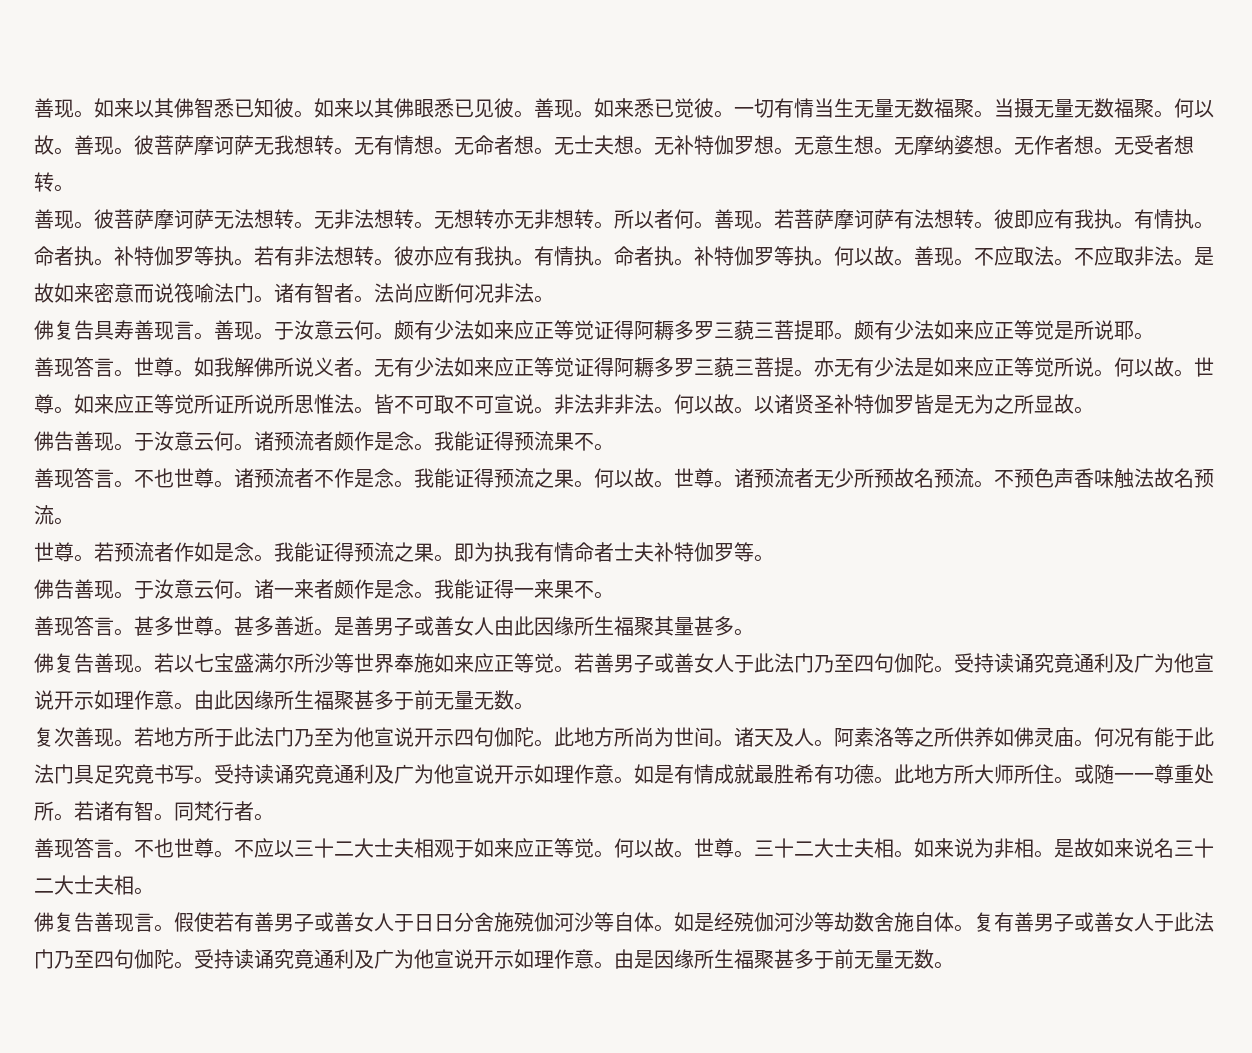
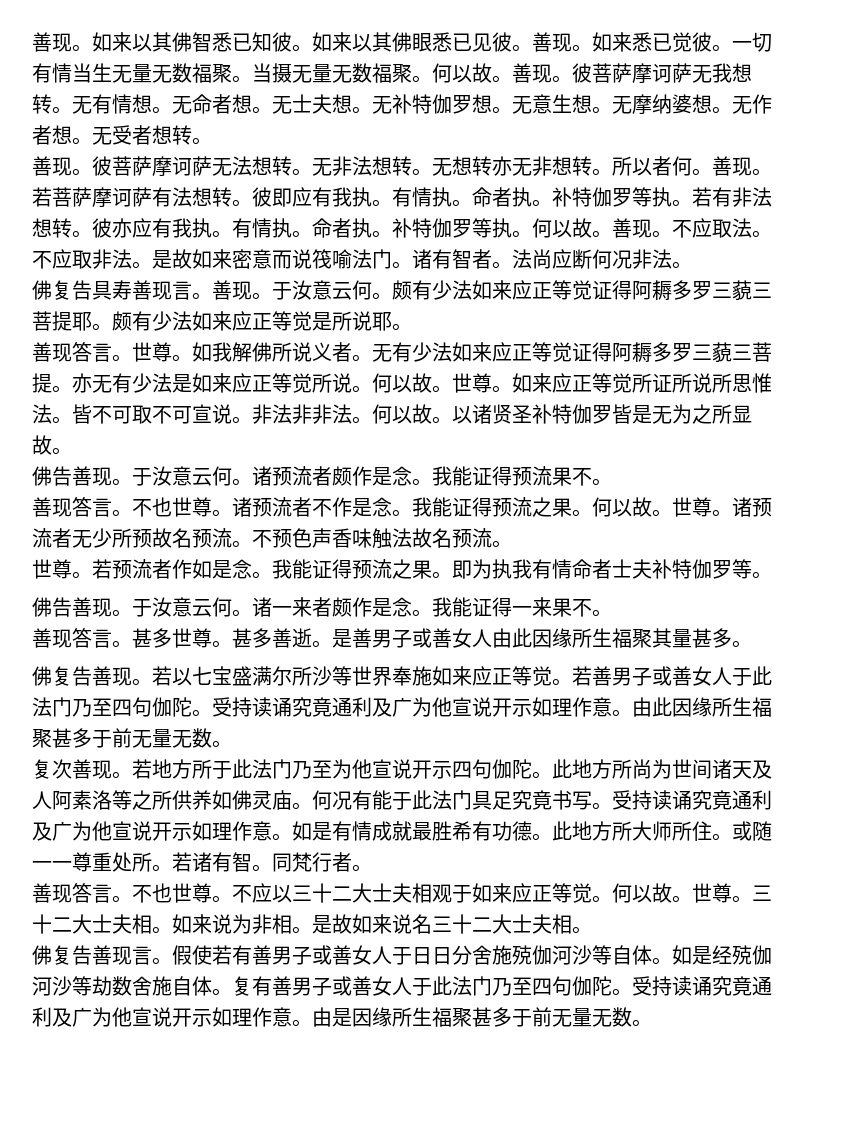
[714,739,734,747] 。 -> (712, 769) none
[814,739,834,747] 。 -> (52, 800) none

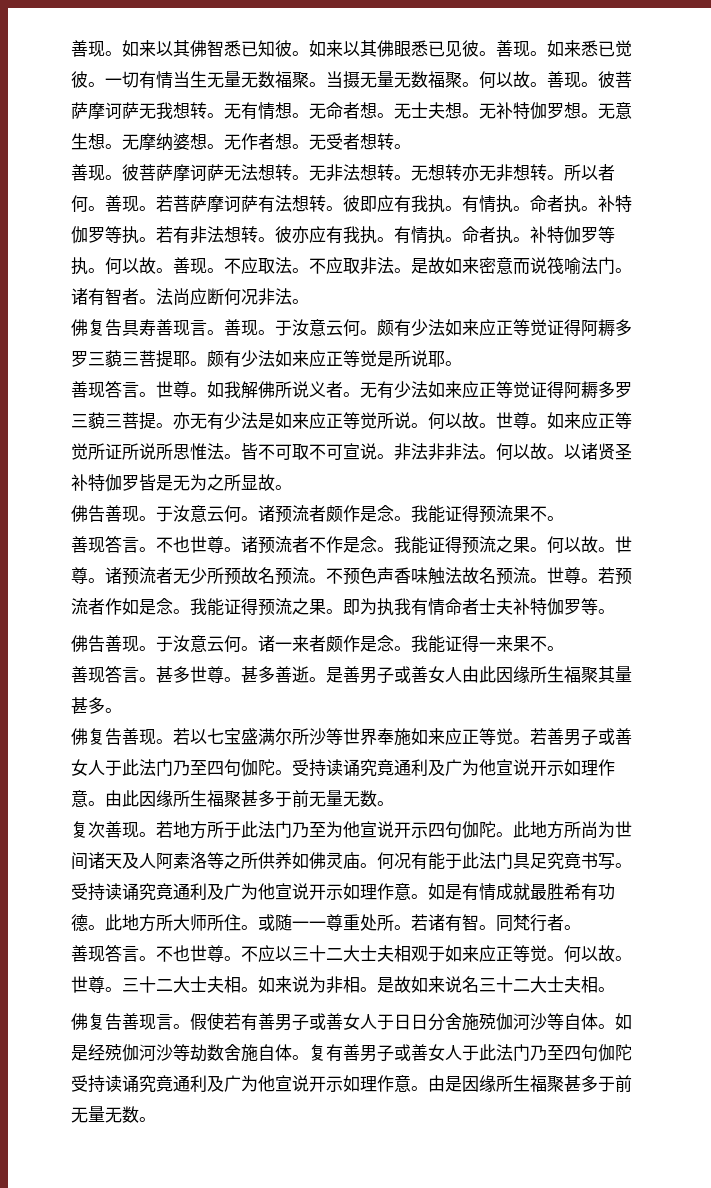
(512, 544) // -> (547, 580) none
[612,988,632,996] 。 -> (632, 1052) none

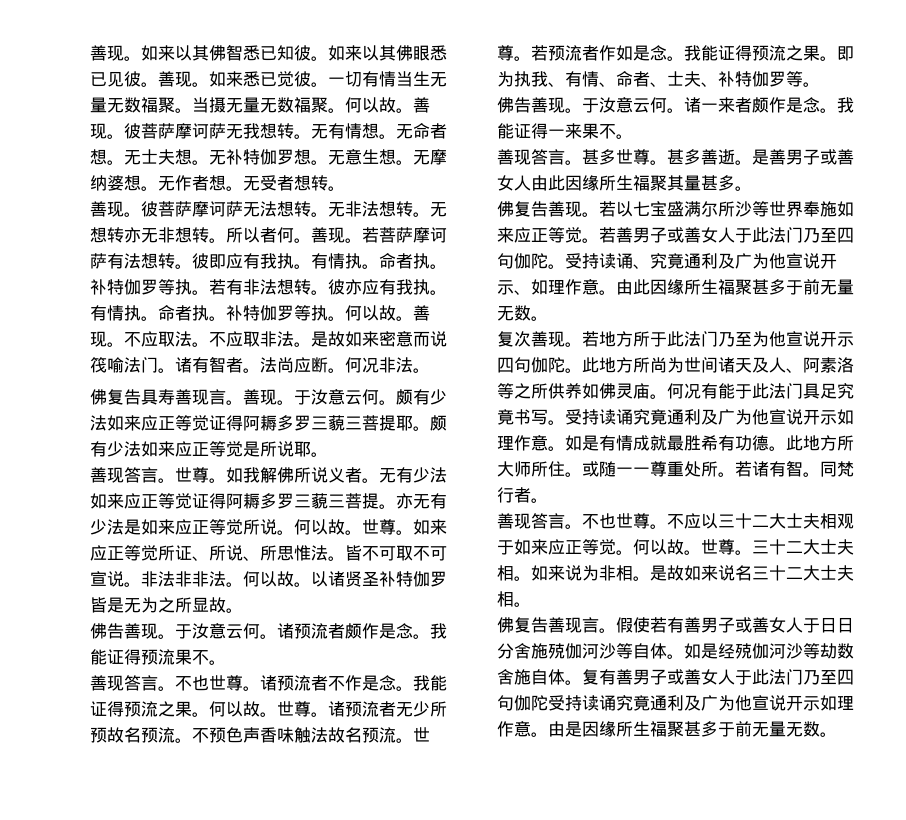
(224, 296) none -> [328,368,345,373] 。
[122,443,156,460] 所说 -> [192,545,260,561] 、所说、
[411,598,513,616] 有情命者士夫 -> [548,71,718,87] 、有情、命者、士夫、
[360,759,564,777] 究竟通利及广为他宣说开示 -> [633,253,837,269] [497,280,531,295] 、究竟通利及广为他宣说开示、
(156, 860) none -> [786,368,803,373] 、

